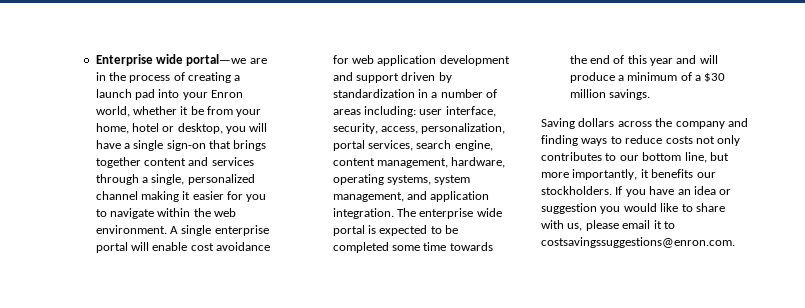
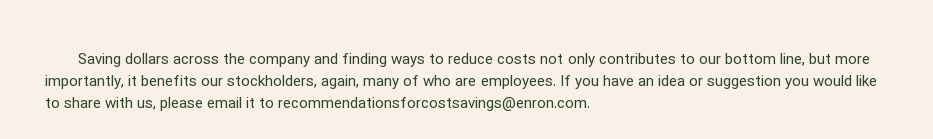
[95,54,267,66] [95,72,241,83] [95,89,244,100] [95,106,262,117] [95,123,268,134] [95,140,267,151] [95,157,254,168] [95,174,255,185] [95,191,267,202] [95,208,237,219] [95,225,269,236] [95,242,271,253] [332,55,510,66] [332,72,452,83] [332,89,498,98] [332,106,496,117] [332,123,506,134] [332,140,493,151] [332,157,506,168] [332,174,471,185] [332,191,490,202] [332,208,502,219] [332,225,459,236] [332,242,493,253] [569,55,718,66] [569,72,726,83] [569,89,650,100] Enterprise wide portal—we are in the process of creating a launch pad into your Enron world, whether it be from your home, hotel or desktop, you will have a single sign-on that brings together content and services through a single, personalized channel making it easier for you to navigate within the web environment. A single enterprise portal will enable cost avoidance for web application development and support driven by standardization in a number of areas including: user interface, security, access, personalization, portal services, search engine, content management, hardware, operating systems, system management, and application integration. The enterprise wide portal is expected to be completed some time towards the end of this year and will produce a minimum of a $30 million savings. // -> (77, 60) none
[541,186,612,195] stockholders. -> [227,75,556,89] stockholders, again, many of who are employees.
[541,237,735,248] costsavingssuggestions@enron.com. -> [278,97,591,111] recommendationsforcostsavings@enron.com.

